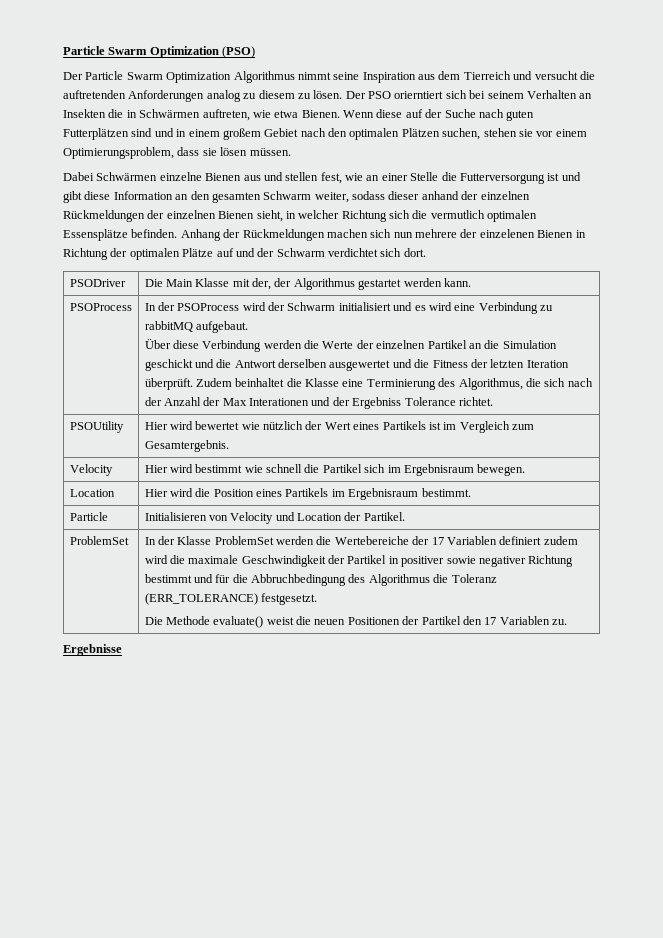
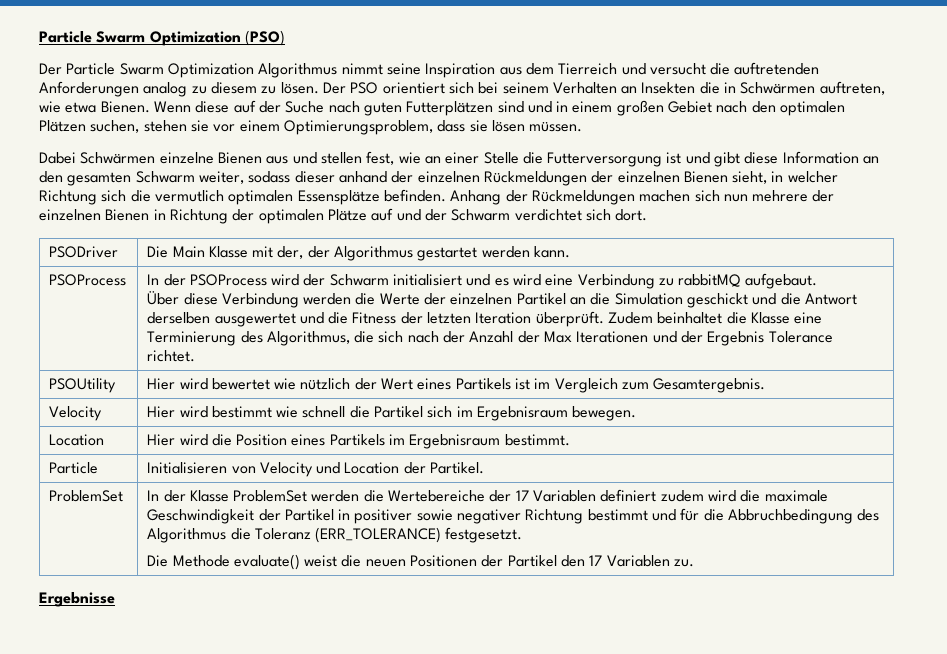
[394,91,444,99] orierntiert -> [382,82,445,94] orientiert
[222,128,261,140] großem -> [616,100,664,116] großen
[479,229,535,238] einzelenen -> [39,209,101,221] einzelnen
[248,397,402,409] Interationen und der Ergebniss -> [576,331,765,346] Iterationen und der Ergebnis

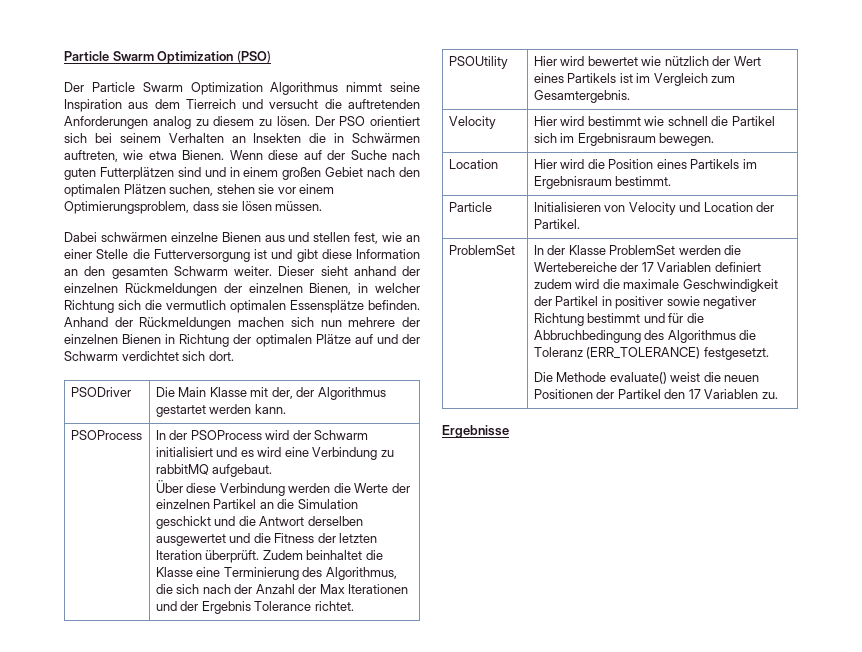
[80,152,156,164] Schwärmen -> [100,232,167,242] schwärmen
[198,171,335,184] weiter, sodass dieser -> [234,266,348,276] weiter. Dieser sieht
[683,171,768,184] Bienen sieht, -> [309,283,352,295] Bienen,
[450,190,502,205] Anhang -> [64,317,108,327] Anhand

